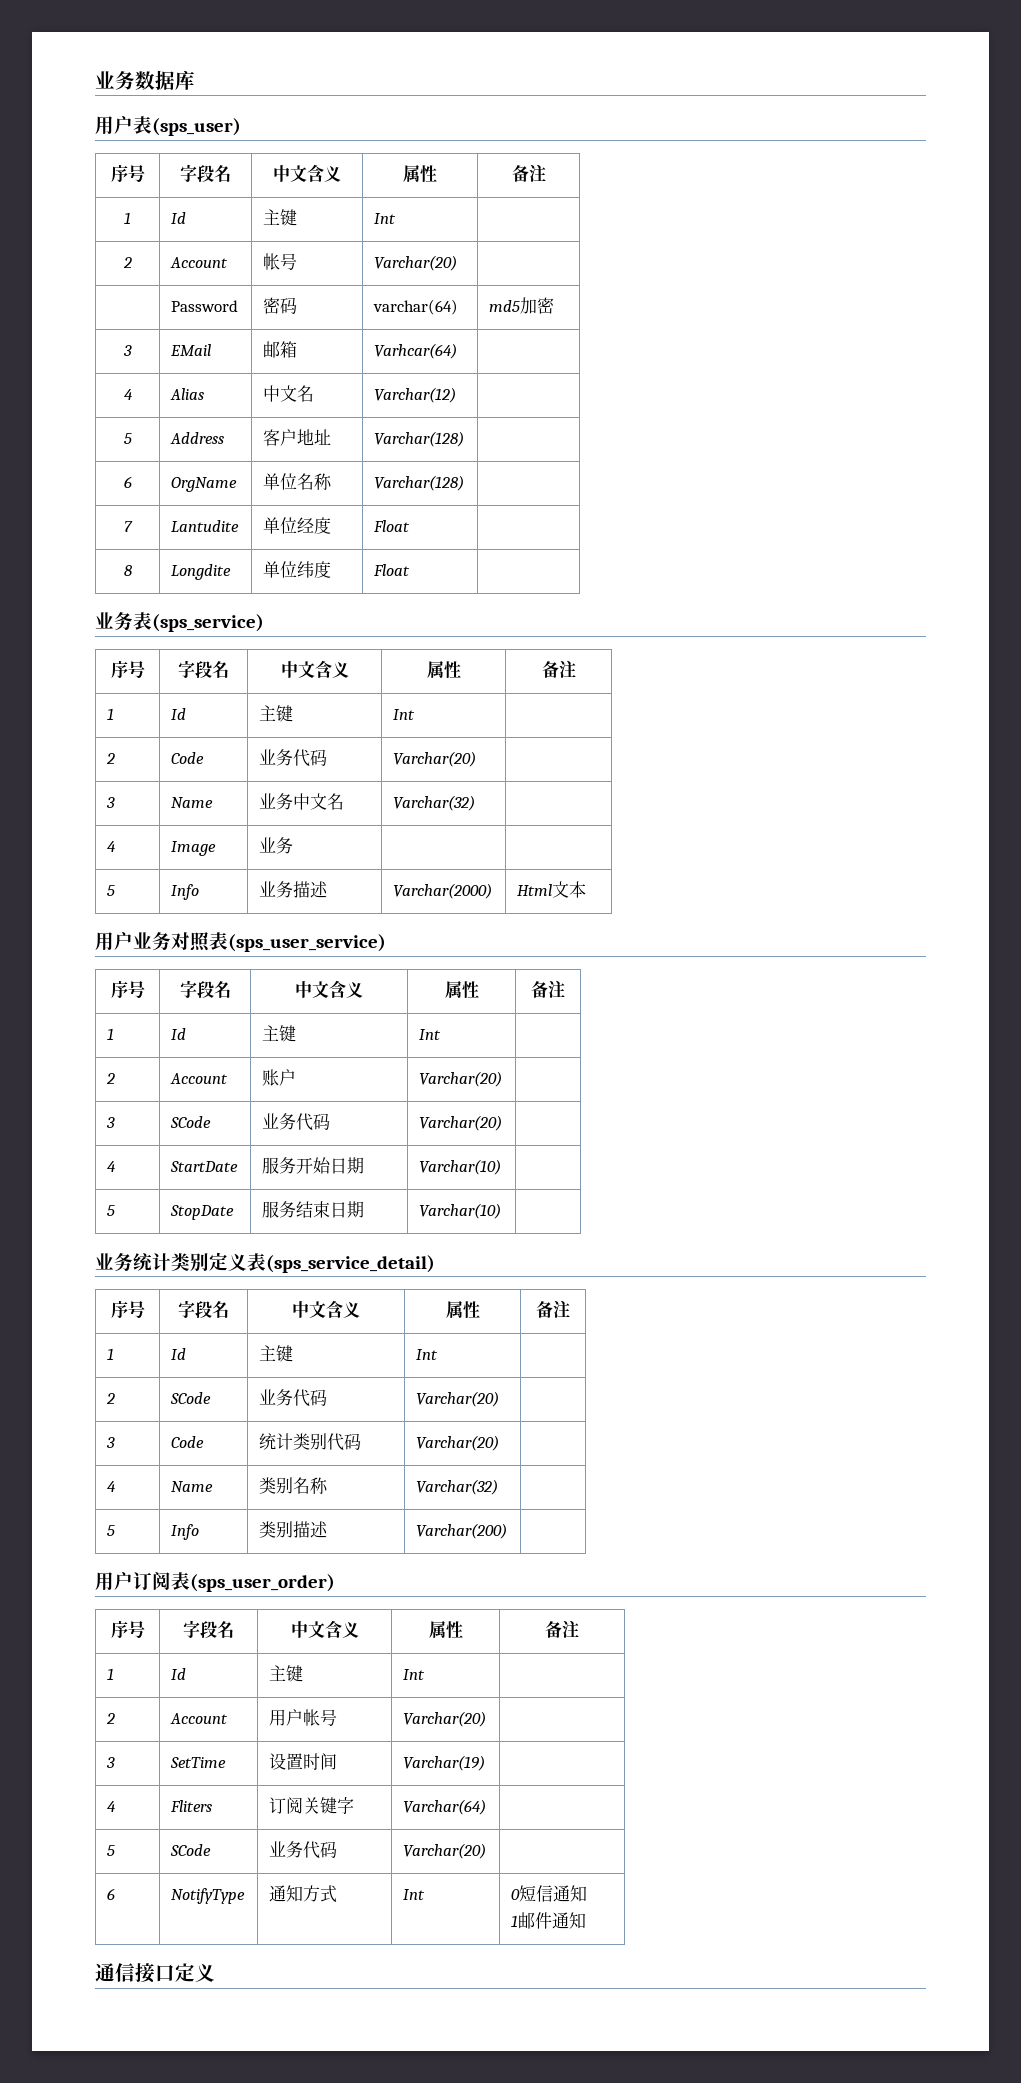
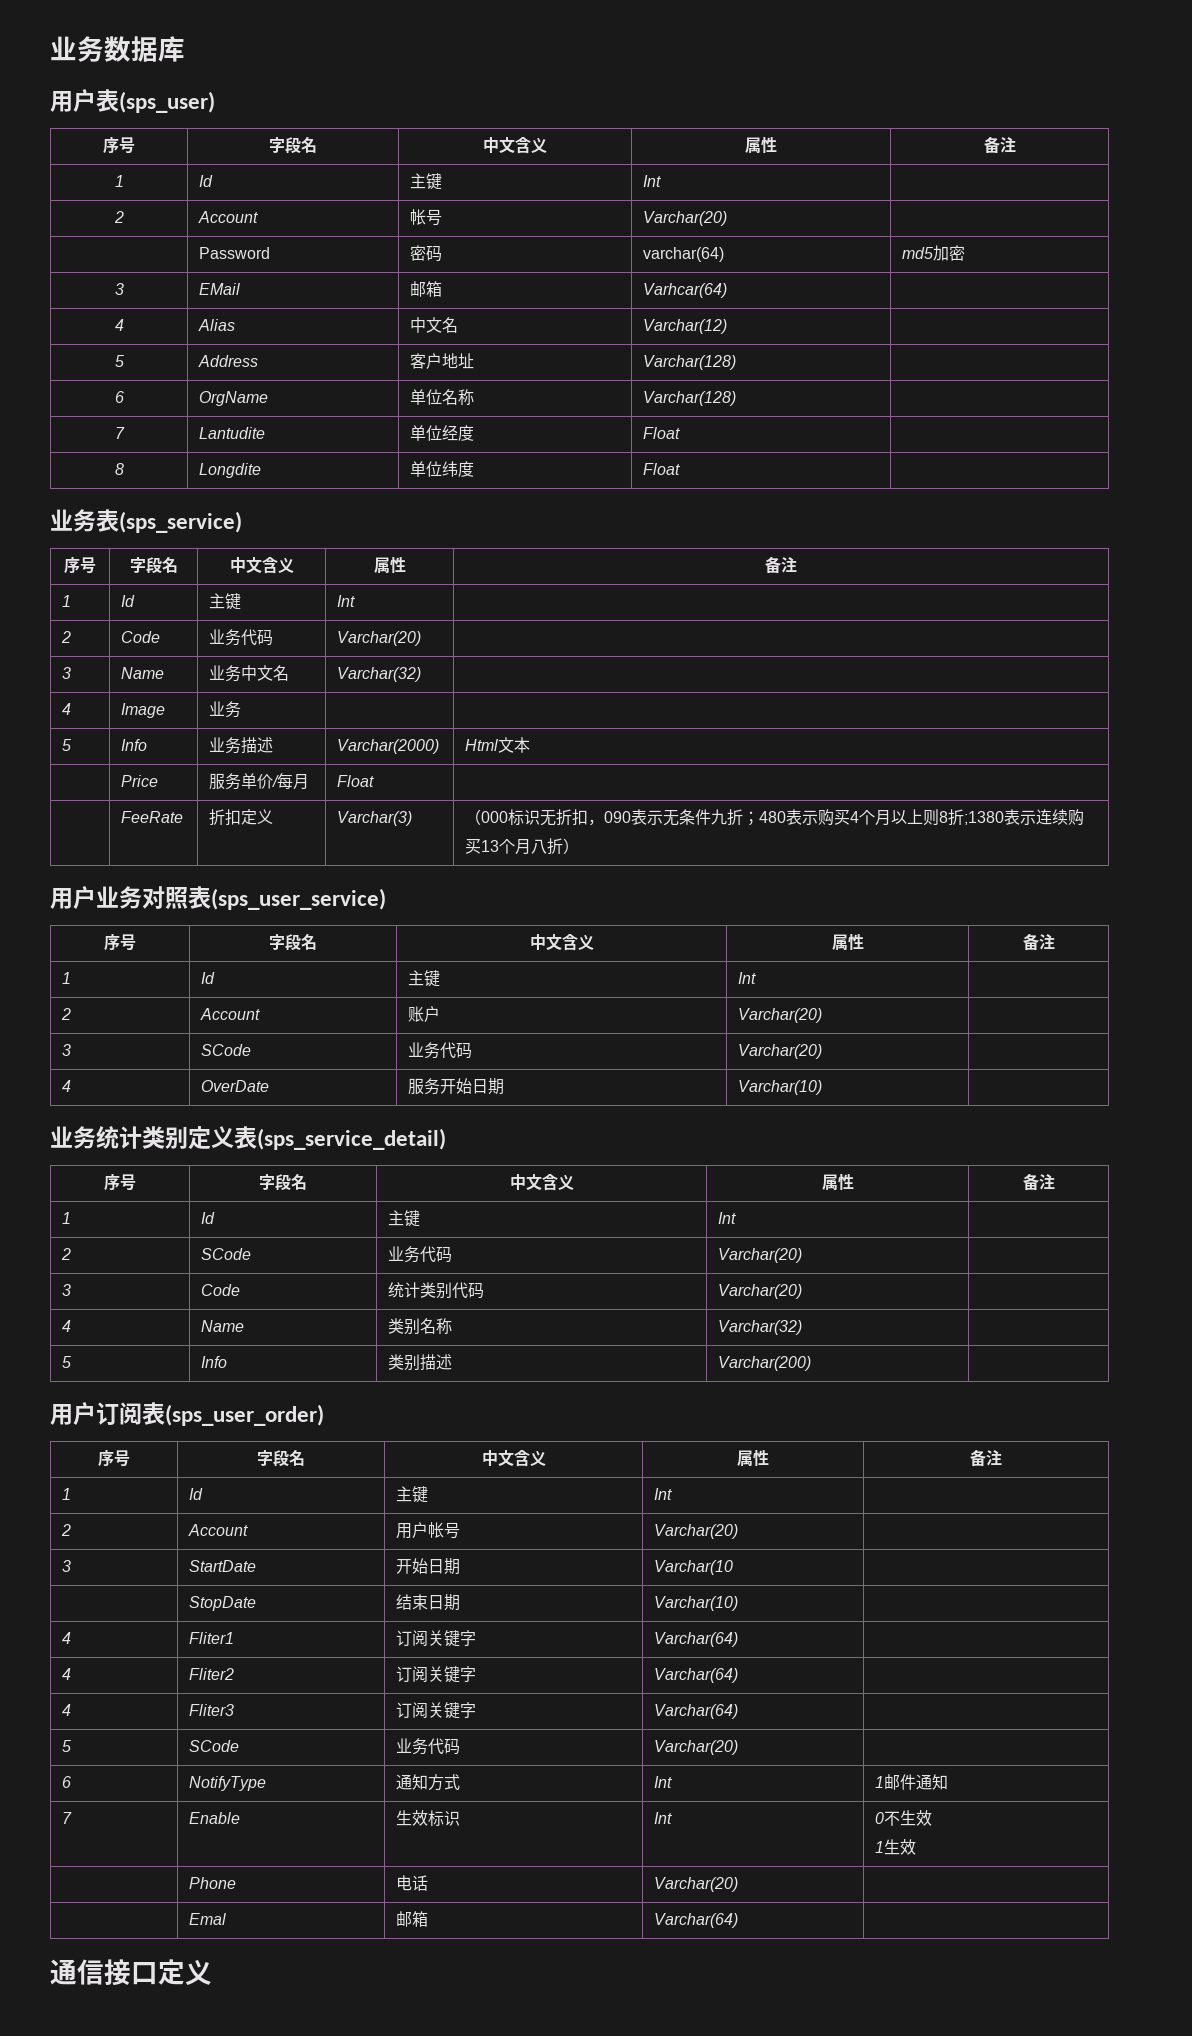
(586, 889) none -> [121,775,159,787] [209,773,310,790] [337,775,375,787] [121,811,184,823] [209,809,274,826] [337,811,413,826] [465,809,1085,826] [465,838,580,855] // | Price | 服务单价/每月 | Float | // | FeeRate | 折扣定义 | Varchar(3) | （000标识无折扣，090表示无条件九折；480表示购买4个月以上则8折;1380表示连续购买13个月八折）
[169,1161,238,1172] StartDate -> [201,1080,270,1092] OverDate
[106,1205,115,1216] [169,1205,234,1220] [261,1201,364,1218] [418,1203,501,1219] // 5 | StopDate | 服务结束日期 | Varchar(10) | -> (823, 1087) none
[169,1757,226,1768] [268,1753,337,1770] [402,1755,485,1771] [106,1801,116,1812] [169,1800,212,1812] SetTime | 设置时间 | Varchar(19) | // 4 | Fliters -> [189,1560,257,1572] [396,1558,461,1575] [654,1560,734,1575] [189,1596,257,1611] [396,1594,461,1611] [654,1596,739,1611] [62,1632,72,1644] [189,1632,235,1644] [396,1630,477,1647] [654,1632,739,1647] [62,1668,72,1680] [189,1668,235,1680] [396,1666,477,1683] [654,1668,739,1683] [62,1704,72,1716] [189,1704,235,1716] StartDate | 开始日期 | Varchar(10 | // | StopDate | 结束日期 | Varchar(10) | // 4 | Fliter1 | 订阅关键字 | Varchar(64) | // 4 | Fliter2 | 订阅关键字 | Varchar(64) | // 4 | Fliter3
[510,1885,587,1902] 0短信通知 // -> (673, 1782) none
(586, 1920) none -> [62,1812,73,1824] [189,1812,241,1824] [396,1810,461,1827] [654,1812,673,1824] [875,1810,933,1826] [875,1839,917,1855] [189,1877,237,1889] [396,1875,429,1891] [654,1877,739,1892] [189,1913,227,1925] [396,1911,429,1927] [654,1913,739,1928] // 7 | Enable | 生效标识 | Int | 0不生效 // 1生效 // | Phone | 电话 | Varchar(20) | // | Emal | 邮箱 | Varchar(64) |

